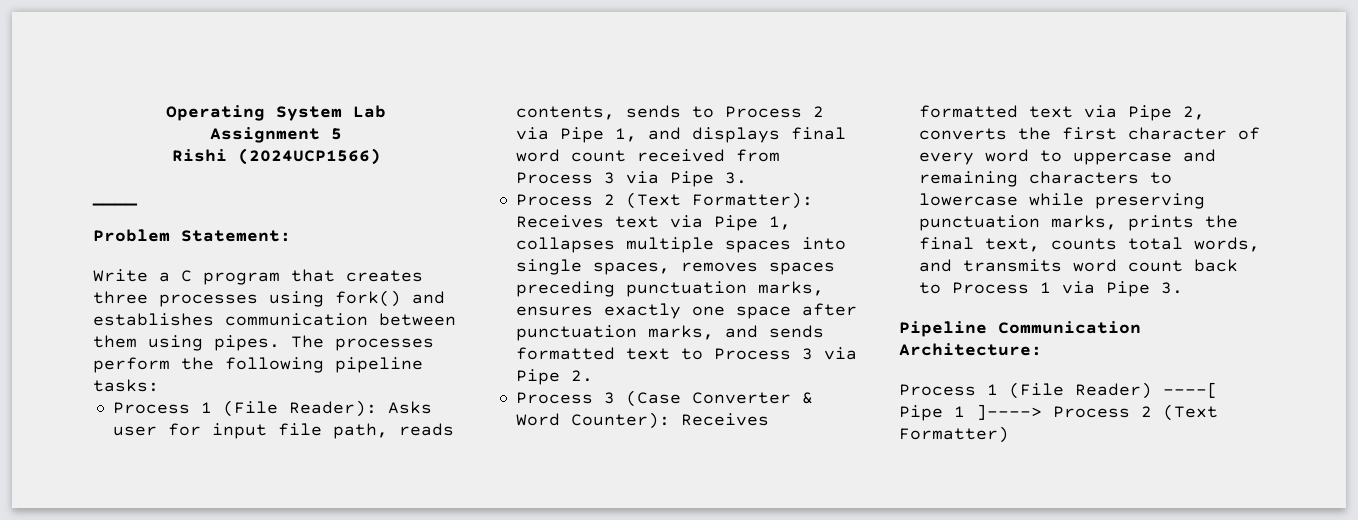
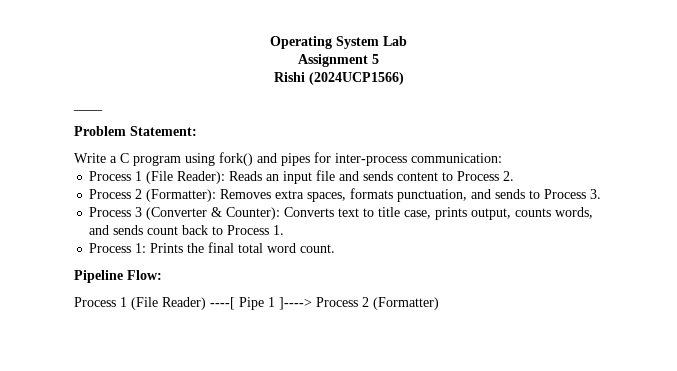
[291,269,423,282] [93,290,445,307] [93,313,456,326] [93,335,434,351] [93,357,423,373] [93,379,159,392] [112,400,432,417] [112,423,454,439] [515,105,824,120] [515,127,846,143] [515,149,780,162] [515,171,747,187] [515,192,813,209] [515,215,791,231] [515,237,846,253] [515,259,835,275] [515,281,824,297] [515,303,857,319] [515,325,824,341] [515,347,857,360] [515,369,593,385] [515,390,813,407] [515,412,769,429] [918,105,1205,121] [918,127,1260,140] [918,149,1216,165] [918,171,1172,187] [918,193,1205,209] [918,215,1238,231] [918,237,1260,252] [918,259,1238,272] [918,281,1183,297] that creates three processes using fork() and establishes communication between them using pipes. The processes perform the following pipeline tasks: // Process 1 (File Reader): Asks user for input file path, reads contents, sends to Process 2 via Pipe 1, and displays final word count received from Process 3 via Pipe 3. // Process 2 (Text Formatter): Receives text via Pipe 1, collapses multiple spaces into single spaces, removes spaces preceding punctuation marks, ensures exactly one space after punctuation marks, and sends formatted text to Process 3 via Pipe 2. // Process 3 (Case Converter & Word Counter): Receives formatted text via Pipe 2, converts the first character of every word to uppercase and remaining characters to lowercase while preserving punctuation marks, prints the final text, counts total words, and transmits word count back to Process 1 via Pipe 3. -> [185,152,502,166] [89,170,515,184] [89,188,602,202] [89,207,594,220] [89,225,285,235] [89,242,336,253] using fork() and pipes for inter-process communication: // Process 1 (File Reader): Reads an input file and sends content to Process 2. // Process 2 (Formatter): Removes extra spaces, formats punctuation, and sends to Process 3. // Process 3 (Converter & Counter): Converts text to title case, prints output, counts words, and sends count back to Process 1. // Process 1: Prints the final total word count.
[998,321,1141,334] [899,343,1042,356] Communication Architecture: -> [127,270,162,280] Flow:
[1163,404,1218,421] [899,426,1009,443] (Text Formatter) -> [373,297,439,310] (Formatter)

